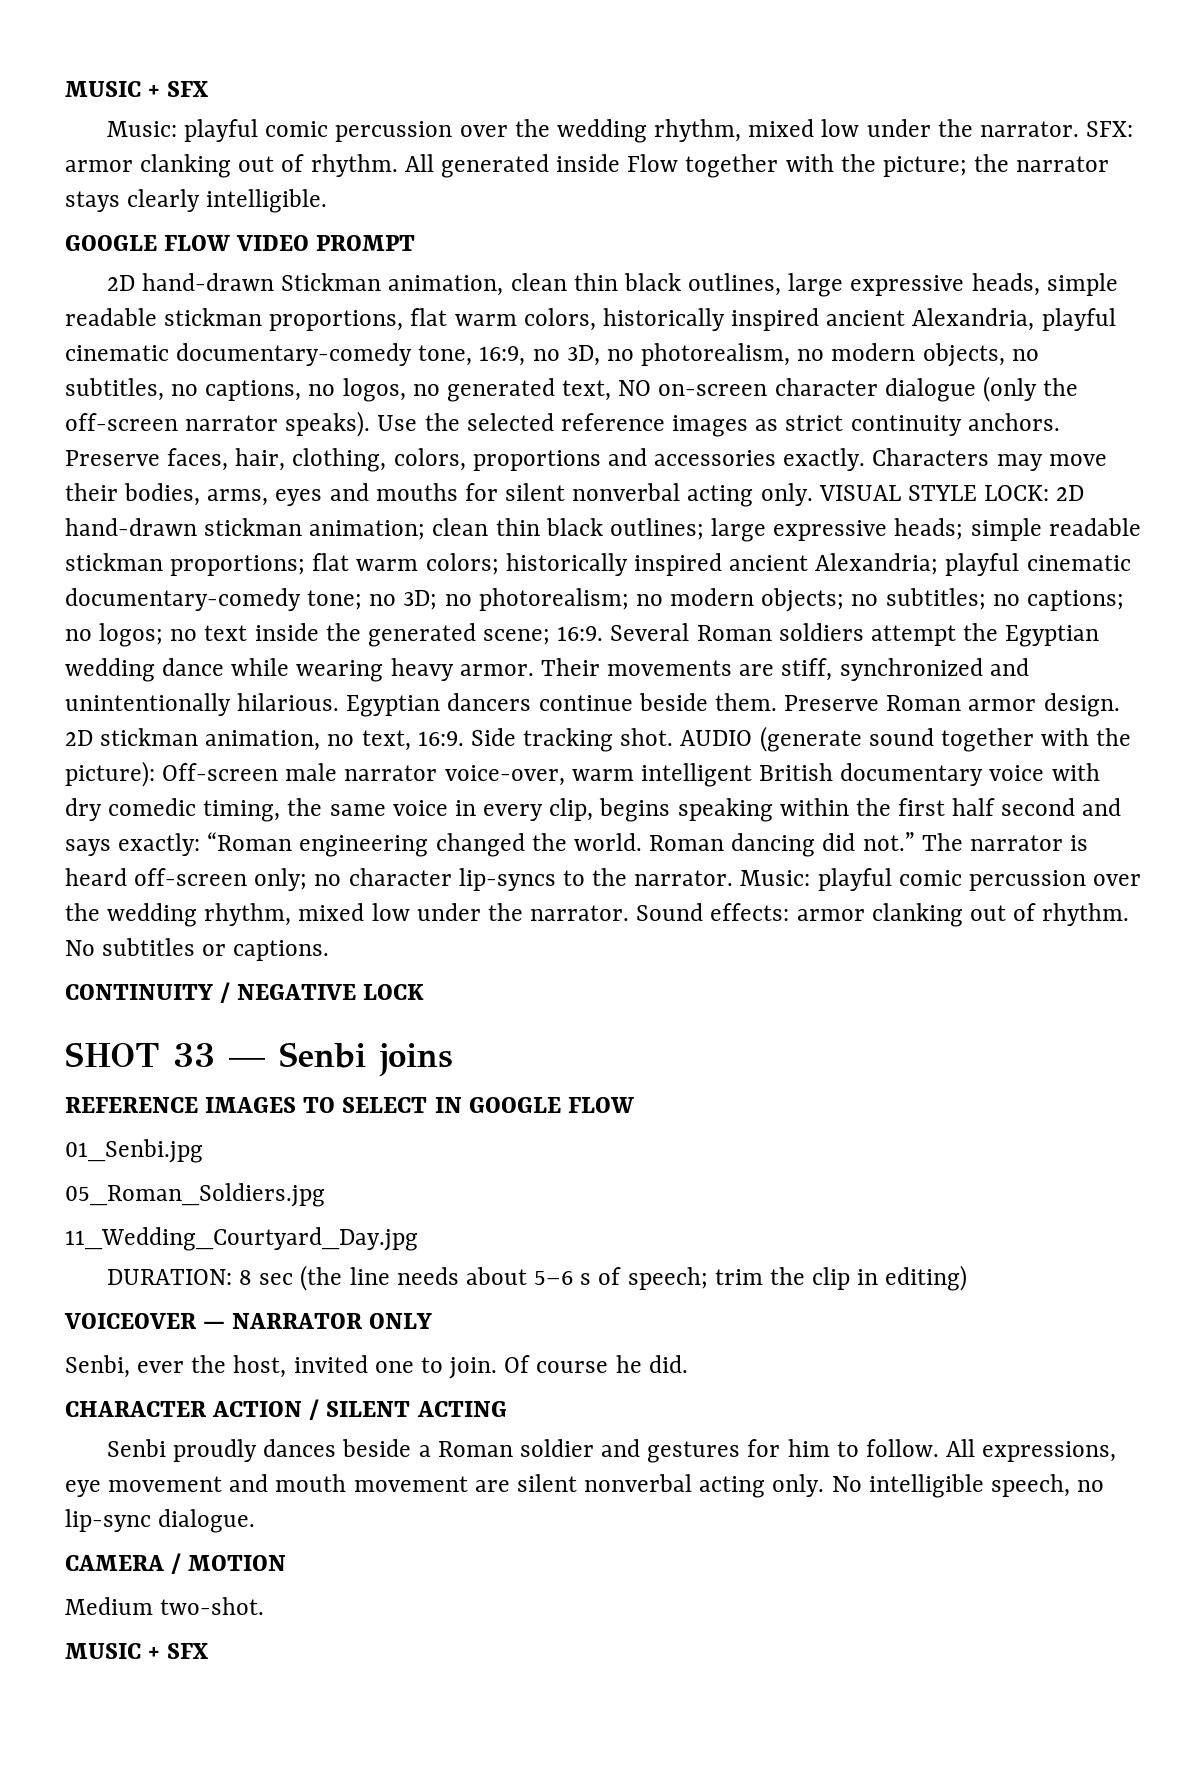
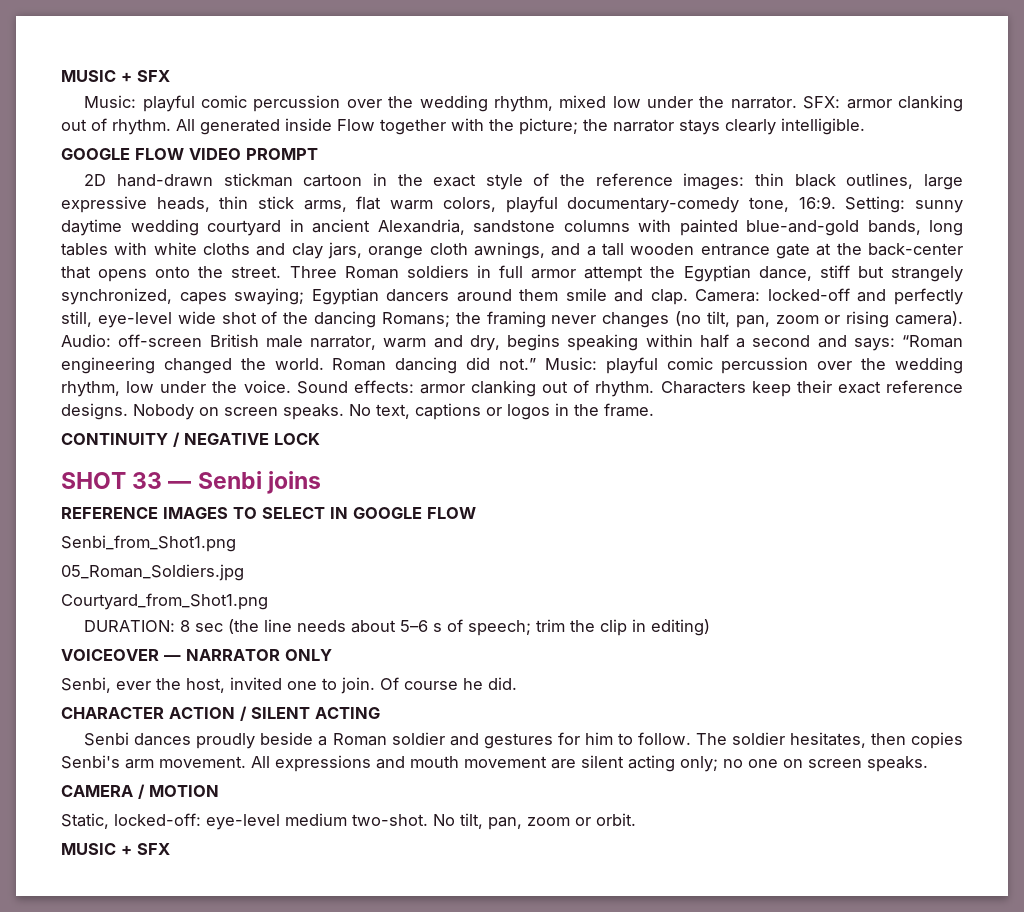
[281,273,567,296] Stickman animation, clean -> [223,173,745,190] stickman cartoon in the exact style of the reference images:
[1046,273,1118,296] [65,308,1116,331] [65,343,1039,367] [65,376,1079,402] [65,411,1060,437] [65,448,1107,472] [65,483,1085,507] [65,518,1141,542] [65,553,1131,576] [65,588,1124,612] [65,623,1100,647] [65,658,1029,682] [65,693,1120,717] [65,726,1132,752] [65,761,1100,787] [65,798,1122,822] [65,833,201,856] simple readable stickman proportions, flat warm colors, historically inspired ancient Alexandria, playful cinematic documentary-comedy tone, 16:9, no 3D, no photorealism, no modern objects, no subtitles, no captions, no logos, no generated text, NO on-screen character dialogue (only the off-screen narrator speaks). Use the selected reference images as strict continuity anchors. Preserve faces, hair, clothing, colors, proportions and accessories exactly. Characters may move their bodies, arms, eyes and mouths for silent nonverbal acting only. VISUAL STYLE LOCK: 2D hand-drawn stickman animation; clean thin black outlines; large expressive heads; simple readable stickman proportions; flat warm colors; historically inspired ancient Alexandria; playful cinematic documentary-comedy tone; no 3D; no photorealism; no modern objects; no subtitles; no captions; no logos; no text inside the generated scene; 16:9. Several Roman soldiers attempt the Egyptian wedding dance while wearing heavy armor. Their movements are stiff, synchronized and unintentionally hilarious. Egyptian dancers continue beside them. Preserve Roman armor design. 2D stickman animation, no text, 16:9. Side tracking shot. AUDIO (generate sound together with the picture): Off-screen male narrator voice-over, warm intelligent British documentary voice with dry comedic timing, the same voice in every clip, begins speaking within the first half second and says exactly: -> [219,196,963,213] [61,219,963,236] [61,242,964,259] [61,265,964,282] [61,288,964,305] [61,311,964,328] [61,334,895,351] thin stick arms, flat warm colors, playful documentary-comedy tone, 16:9. Setting: sunny daytime wedding courtyard in ancient Alexandria, sandstone columns with painted blue-and-gold bands, long tables with white cloths and clay jars, orange cloth awnings, and a tall wooden entrance gate at the back-center that opens onto the street. Three Roman soldiers in full armor attempt the Egyptian dance, stiff but strangely synchronized, capes swaying; Egyptian dancers around them smile and clap. Camera: locked-off and perfectly still, eye-level wide shot of the dancing Romans; the framing never changes (no tilt, pan, zoom or rising camera). Audio: off-screen British male narrator, warm and dry, begins speaking within half a second and says:
[921,833,1089,851] [65,868,1142,891] [65,903,630,927] The narrator is heard off-screen only; no character lip-syncs to the narrator. Music: playful comic percussion over the wedding rhythm, mixed low under the narrator. -> [544,357,963,374] [61,380,291,397] Music: playful comic percussion over the wedding rhythm, low under the voice.
[65,938,330,961] No subtitles or captions. -> [660,380,963,397] [61,403,654,420] Characters keep their exact reference designs. Nobody on screen speaks. No text, captions or logos in the frame.
[65,1139,203,1163] 01_Senbi.jpg -> [61,535,236,552] Senbi_from_Shot1.png
[65,1227,418,1251] 11_Wedding_Courtyard_Day.jpg -> [61,593,268,610] Courtyard_from_Shot1.png
[173,1439,337,1462] proudly dances -> [134,733,256,749] dances proudly
[945,1439,1117,1462] [65,1476,223,1497] All expressions, eye movement -> [695,732,964,749] [61,755,371,772] The soldier hesitates, then copies Senbi's arm movement. All expressions
[584,1474,1105,1498] [65,1509,256,1533] [65,1553,287,1574] [65,1597,265,1615] nonverbal acting only. No intelligible speech, no lip-sync dialogue. // CAMERA / MOTION // Medium two-shot. -> [628,755,928,772] [61,784,219,799] [61,813,636,830] acting only; no one on screen speaks. // CAMERA / MOTION // Static, locked-off: eye-level medium two-shot. No tilt, pan, zoom or orbit.

